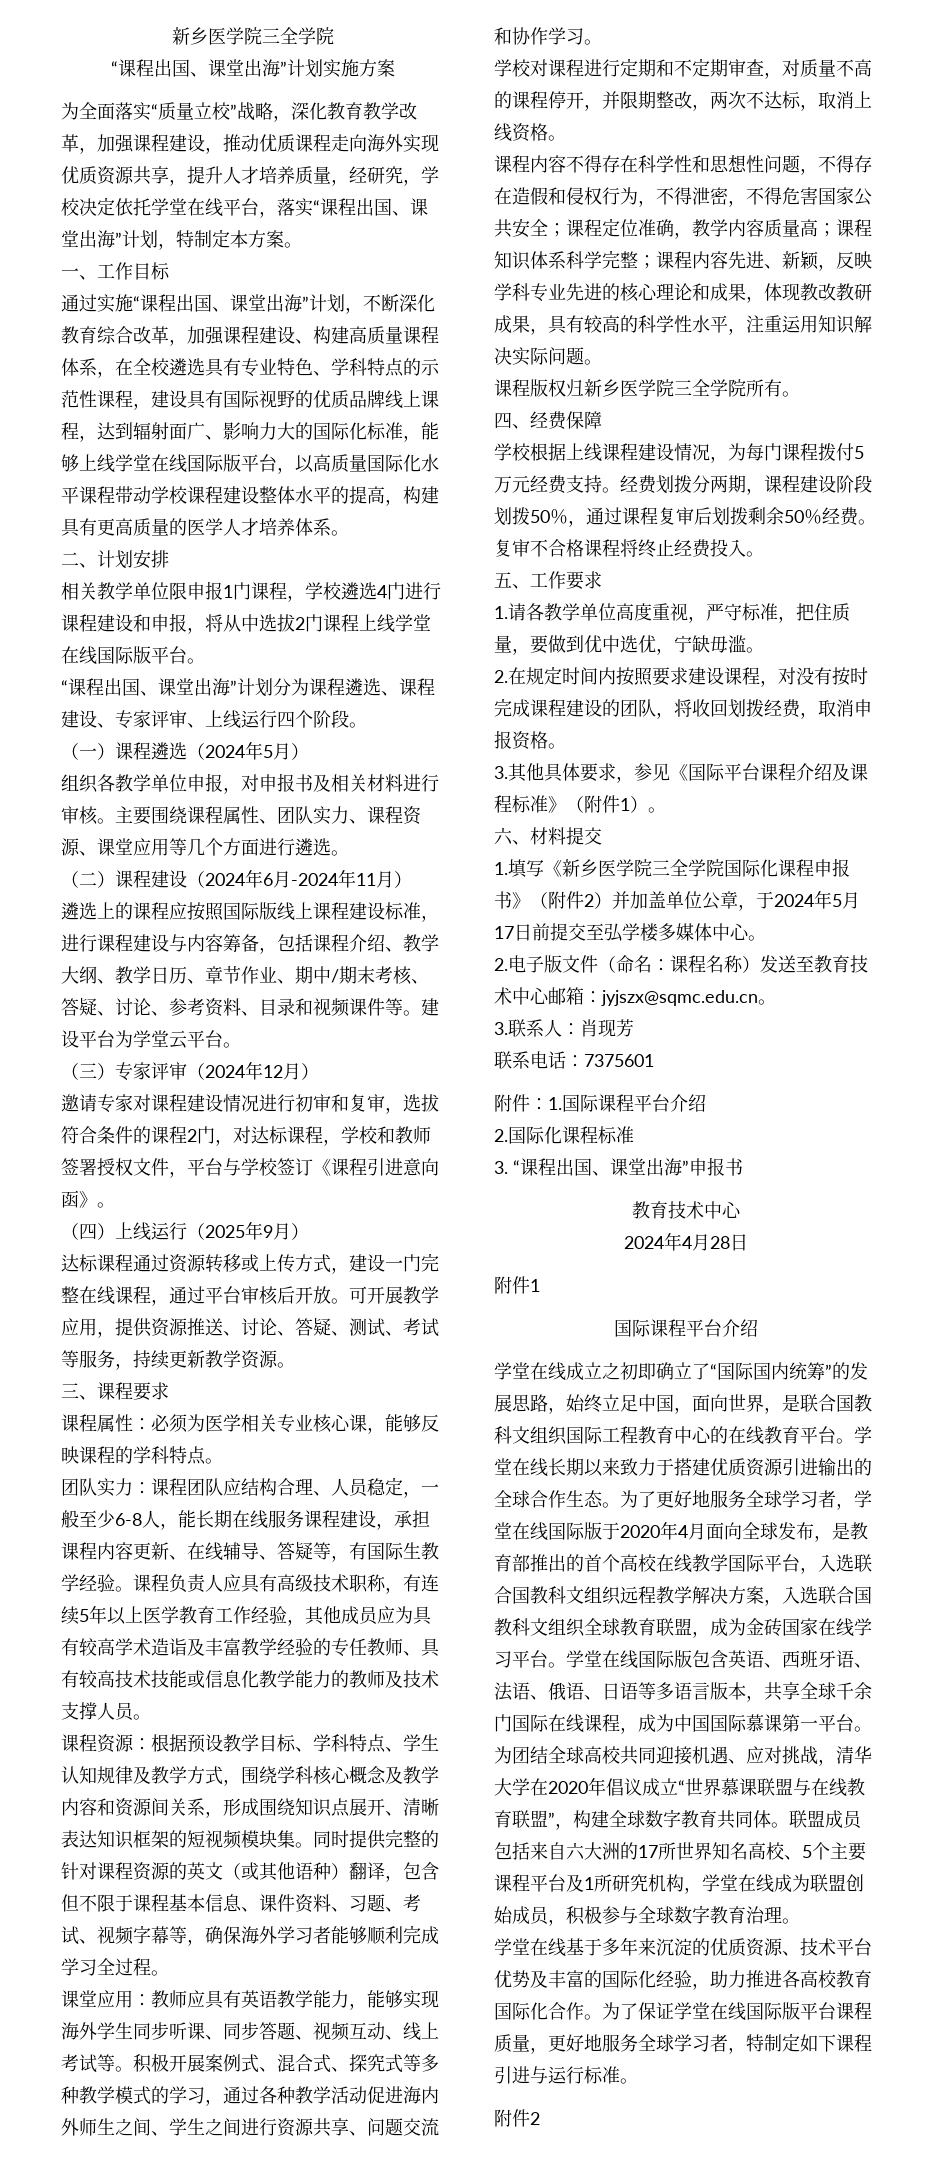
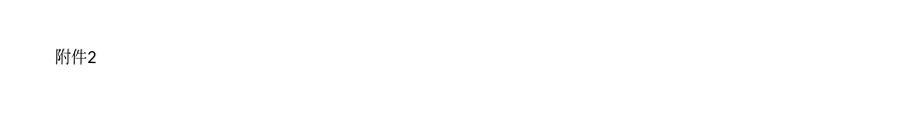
[171,27,334,45] [110,59,395,78] [61,102,417,122] [61,134,439,154] [61,166,439,186] [61,197,428,218] [61,229,302,250] [61,262,170,280] [61,294,435,314] [61,326,439,346] [61,358,440,378] [61,390,439,410] [61,422,439,442] [61,454,439,474] [61,486,439,506] [61,518,349,537] [61,549,169,569] [61,581,441,602] [61,613,431,634] [61,646,205,665] [61,678,435,697] [61,710,367,729] [61,741,309,760] [61,773,439,794] [61,806,422,825] [61,838,349,856] [61,869,412,888] [61,902,439,922] [61,934,439,954] [61,966,429,985] [61,997,439,1017] [61,1030,241,1049] [61,1061,319,1081] [61,1094,439,1114] [61,1126,431,1146] [61,1158,439,1178] [61,1190,115,1208] [61,1221,309,1241] [61,1253,439,1274] [61,1286,439,1306] [61,1317,439,1338] [61,1350,295,1370] [61,1382,169,1401] [61,1414,439,1434] [61,1446,223,1465] [61,1477,439,1498] [61,1510,430,1530] [61,1541,439,1562] [61,1574,439,1594] [61,1605,432,1626] [61,1638,440,1657] [61,1670,439,1688] [61,1702,151,1721] [61,1734,439,1753] [61,1766,439,1786] [61,1798,439,1818] [61,1829,439,1849] [61,1862,439,1882] [61,1894,421,1913] [61,1925,439,1946] [61,1958,169,1976] [61,1990,439,2010] [61,2022,439,2041] [61,2053,439,2073] [61,2086,439,2106] [61,2118,439,2137] [494,27,602,45] [494,58,872,79] [494,91,872,111] [494,123,566,142] [494,154,872,175] [494,187,872,207] [494,218,872,239] [494,250,872,271] [494,283,872,303] [494,315,872,335] [494,347,602,366] [494,379,800,397] [494,411,602,430] [494,443,864,463] [494,475,872,495] [494,507,876,527] [494,539,764,558] [494,571,602,590] [494,603,850,623] [494,635,764,655] [494,666,868,687] [494,698,872,719] [494,730,566,750] [494,763,868,783] [494,795,666,813] [494,827,602,845] [494,858,850,878] [494,890,860,911] [494,923,766,942] [494,955,868,973] [494,987,776,1006] [494,1019,634,1037] [494,1051,654,1069] [494,1094,706,1112] [494,1126,634,1144] [494,1157,743,1176] [631,1201,741,1219] [623,1232,748,1251] [494,1276,540,1294] [613,1319,758,1337] [494,1362,868,1381] [494,1394,872,1414] [494,1426,872,1445] [494,1458,872,1477] [494,1490,872,1510] [494,1521,868,1542] [494,1554,872,1574] [494,1586,872,1606] [494,1618,872,1638] [494,1650,872,1669] [494,1682,872,1702] [494,1714,872,1734] [494,1746,872,1766] [494,1777,865,1797] [494,1809,863,1830] [494,1842,866,1861] [494,1874,864,1894] [494,1905,800,1926] [494,1937,872,1957] [494,1970,872,1990] [494,2002,872,2021] [494,2033,872,2054] [494,2066,638,2084] 新乡医学院三全学院 // “课程出国、课堂出海”计划实施方案 // 为全面落实“质量立校”战略，深化教育教学改革，加强课程建设，推动优质课程走向海外实现优质资源共享，提升人才培养质量，经研究，学校决定依托学堂在线平台，落实“课程出国、课堂出海”计划，特制定本方案。 // 一、工作目标 // 通过实施“课程出国、课堂出海”计划，不断深化教育综合改革，加强课程建设、构建高质量课程体系，在全校遴选具有专业特色、学科特点的示范性课程，建设具有国际视野的优质品牌线上课程，达到辐射面广、影响力大的国际化标准，能够上线学堂在线国际版平台，以高质量国际化水平课程带动学校课程建设整体水平的提高，构建具有更高质量的医学人才培养体系。 // 二、计划安排 // 相关教学单位限申报1门课程，学校遴选4门进行课程建设和申报，将从中选拔2门课程上线学堂在线国际版平台。 // “课程出国、课堂出海”计划分为课程遴选、课程建设、专家评审、上线运行四个阶段。 // （一）课程遴选（2024年5月） // 组织各教学单位申报，对申报书及相关材料进行审核。主要围绕课程属性、团队实力、课程资源、课堂应用等几个方面进行遴选。 // （二）课程建设（2024年6月-2024年11月） // 遴选上的课程应按照国际版线上课程建设标准，进行课程建设与内容筹备，包括课程介绍、教学大纲、教学日历、章节作业、期中/期末考核、答疑、讨论、参考资料、目录和视频课件等。建设平台为学堂云平台。 // （三）专家评审（2024年12月） // 邀请专家对课程建设情况进行初审和复审，选拔符合条件的课程2门，对达标课程，学校和教师签署授权文件，平台与学校签订《课程引进意向函》。 // （四）上线运行（2025年9月） // 达标课程通过资源转移或上传方式，建设一门完整在线课程，通过平台审核后开放。可开展教学应用，提供资源推送、讨论、答疑、测试、考试等服务，持续更新教学资源。 // 三、课程要求 // 课程属性：必须为医学相关专业核心课，能够反映课程的学科特点。 // 团队实力：课程团队应结构合理、人员稳定，一般至少6-8人，能长期在线服务课程建设，承担课程内容更新、在线辅导、答疑等，有国际生教学经验。课程负责人应具有高级技术职称，有连续5年以上医学教育工作经验，其他成员应为具有较高学术造诣及丰富教学经验的专任教师、具有较高技术技能或信息化教学能力的教师及技术支撑人员。 // 课程资源：根据预设教学目标、学科特点、学生认知规律及教学方式，围绕学科核心概念及教学内容和资源间关系，形成围绕知识点展开、清晰表达知识框架的短视频模块集。同时提供完整的针对课程资源的英文（或其他语种）翻译，包含但不限于课程基本信息、课件资料、习题、考试、视频字幕等，确保海外学习者能够顺利完成学习全过程。 // 课堂应用：教师应具有英语教学能力，能够实现海外学生同步听课、同步答题、视频互动、线上考试等。积极开展案例式、混合式、探究式等多种教学模式的学习，通过各种教学活动促进海内外师生之间、学生之间进行资源共享、问题交流和协作学习。 // 学校对课程进行定期和不定期审查，对质量不高的课程停开，并限期整改，两次不达标，取消上线资格。 // 课程内容不得存在科学性和思想性问题，不得存在造假和侵权行为，不得泄密，不得危害国家公共安全；课程定位准确，教学内容质量高；课程知识体系科学完整；课程内容先进、新颖，反映学科专业先进的核心理论和成果，体现教改教研成果，具有较高的科学性水平，注重运用知识解决实际问题。 // 课程版权归新乡医学院三全学院所有。 // 四、经费保障 // 学校根据上线课程建设情况，为每门课程拨付5万元经费支持。经费划拨分两期，课程建设阶段划拨50％，通过课程复审后划拨剩余50％经费。复审不合格课程将终止经费投入。 // 五、工作要求 // 1.请各教学单位高度重视，严守标准，把住质量，要做到优中选优，宁缺毋滥。 // 2.在规定时间内按照要求建设课程，对没有按时完成课程建设的团队，将收回划拨经费，取消申报资格。 // 3.其他具体要求，参见《国际平台课程介绍及课程标准》（附件1）。 // 六、材料提交 // 1.填写《新乡医学院三全学院国际化课程申报书》（附件2）并加盖单位公章，于2024年5月17日前提交至弘学楼多媒体中心。 // 2.电子版文件（命名：课程名称）发送至教育技术中心邮箱：jyjszx@sqmc.edu.cn。 // 3.联系人：肖现芳 // 联系电话：7375601 // 附件：1.国际课程平台介绍 // 2.国际化课程标准 // 3. “课程出国、课堂出海”申报书 // 教育技术中心 // 2024年4月28日 // 附件1 // 国际课程平台介绍 // 学堂在线成立之初即确立了“国际国内统筹”的发展思路，始终立足中国，面向世界，是联合国教科文组织国际工程教育中心的在线教育平台。学堂在线长期以来致力于搭建优质资源引进输出的全球合作生态。为了更好地服务全球学习者，学堂在线国际版于2020年4月面向全球发布，是教育部推出的首个高校在线教学国际平台，入选联合国教科文组织远程教学解决方案，入选联合国教科文组织全球教育联盟，成为金砖国家在线学习平台。学堂在线国际版包含英语、西班牙语、法语、俄语、日语等多语言版本，共享全球千余门国际在线课程，成为中国国际慕课第一平台。为团结全球高校共同迎接机遇、应对挑战，清华大学在2020年倡议成立“世界慕课联盟与在线教育联盟”，构建全球数字教育共同体。联盟成员包括来自六大洲的17所世界知名高校、5个主要课程平台及1所研究机构，学堂在线成为联盟创始成员，积极参与全球数字教育治理。 // 学堂在线基于多年来沉淀的优质资源、技术平台优势及丰富的国际化经验，助力推进各高校教育国际化合作。为了保证学堂在线国际版平台课程质量，更好地服务全球学习者，特制定如下课程引进与运行标准。 // -> (54, 57) none

